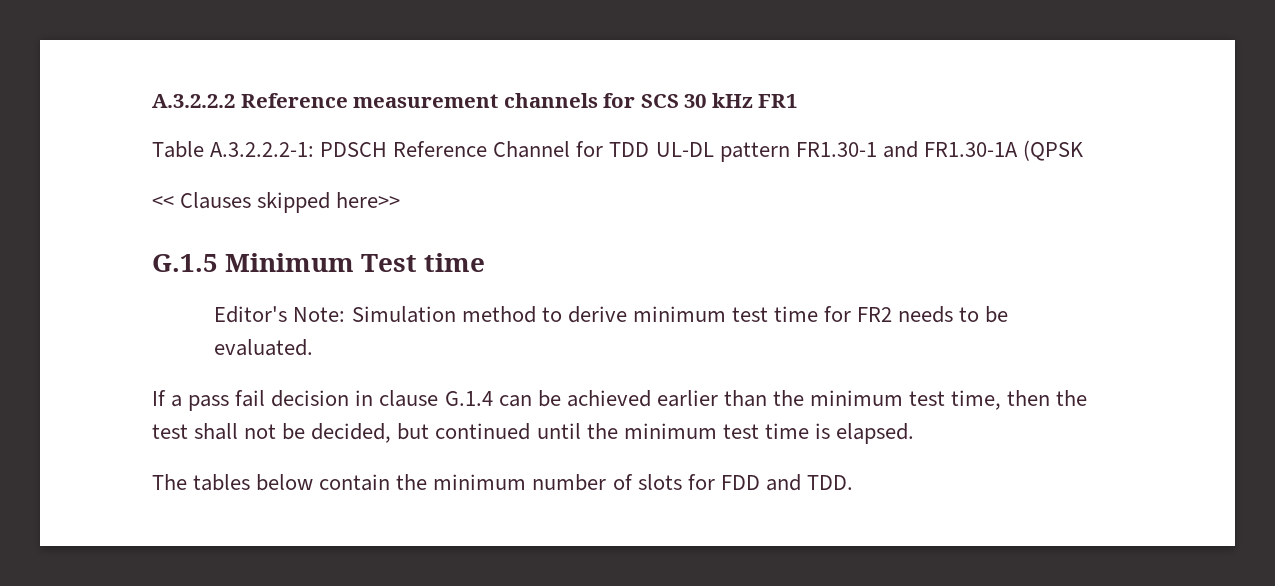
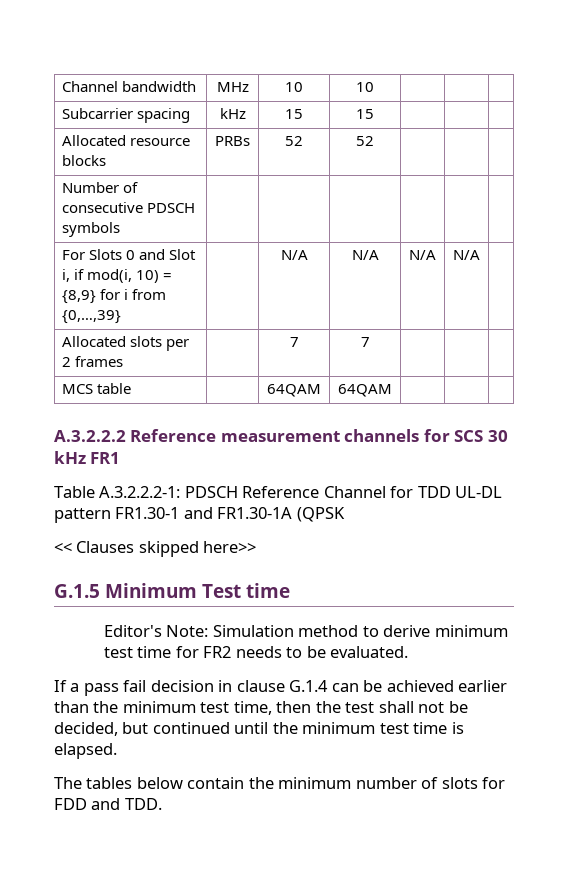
(152, 101) none -> [62,81,197,92] [216,82,249,92] [285,82,303,92] [356,82,374,92] [62,108,191,123] [219,108,246,119] [285,109,303,119] [356,109,374,119] [62,135,191,146] [62,155,107,166] [215,136,250,146] [285,136,303,146] [356,136,374,146] [62,182,139,193] [62,202,196,213] [62,222,121,237] [62,249,197,260] [62,269,173,283] [62,289,167,304] [62,310,122,324] [280,250,308,260] [351,250,379,260] [409,250,436,260] [453,250,480,260] [62,336,190,351] [62,356,124,367] [289,337,299,347] [360,337,370,347] [62,383,132,394] [267,384,321,397] [338,384,392,397] Channel bandwidth | MHz | 10 | 10 | | | // Subcarrier spacing | kHz | 15 | 15 | | | // Allocated resource blocks | PRBs | 52 | 52 | | | // Number of consecutive PDSCH symbols | | | | | | // For Slots 0 and Slot i, if mod(i, 10) = {8,9} for i from {0,…,39} | | N/A | N/A | N/A | N/A | // Allocated slots per 2 frames | | 7 | 7 | | | // MCS table | | 64QAM | 64QAM | | | //

